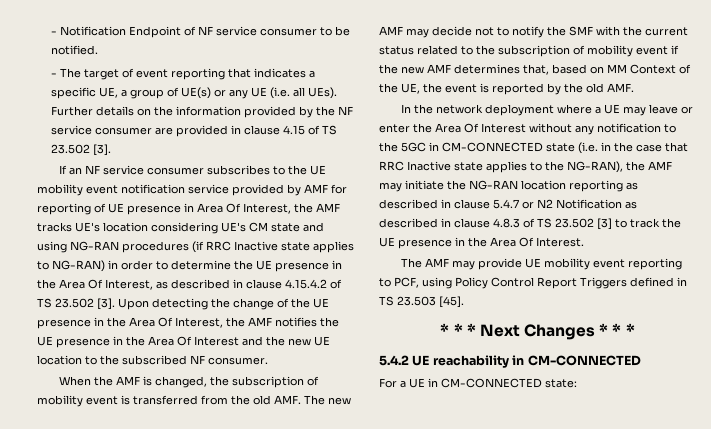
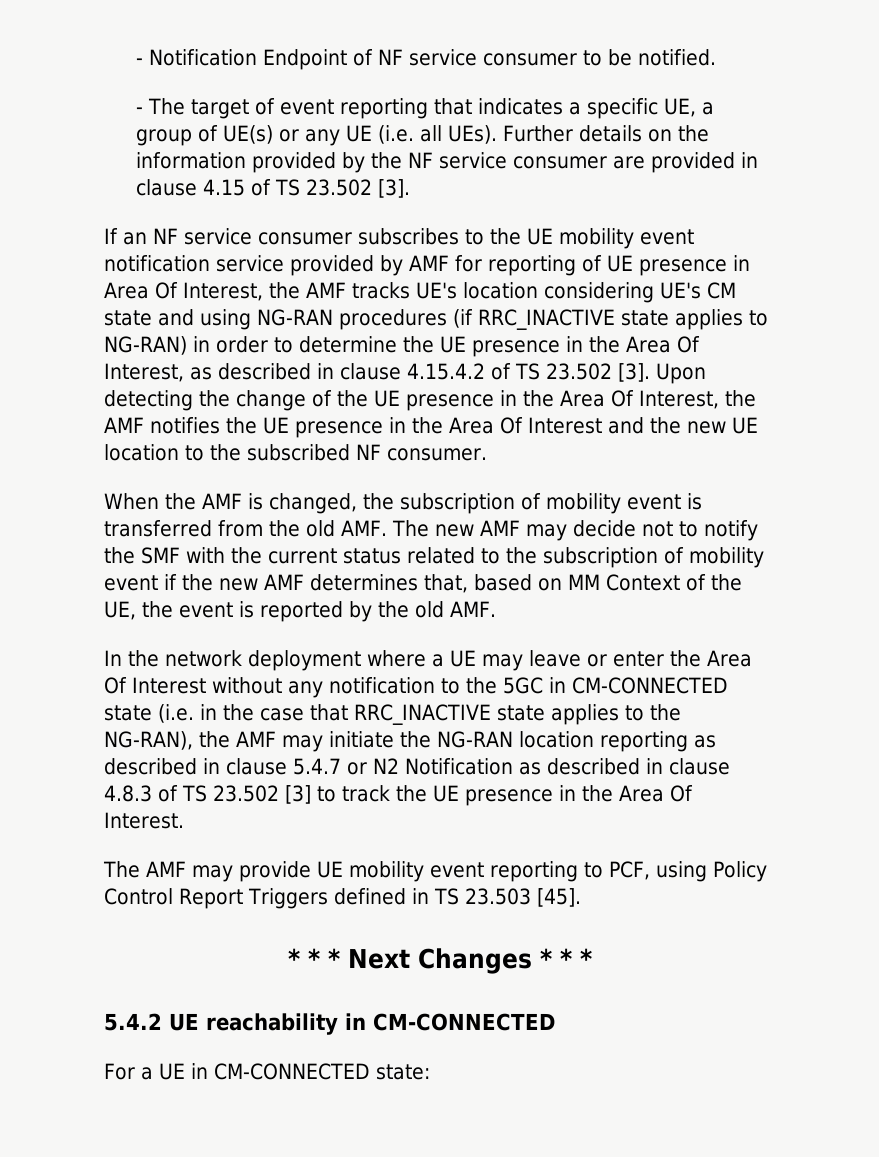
[206,241,278,251] RRC Inactive -> [477,309,615,330] RRC_INACTIVE
[379,161,451,171] RRC Inactive -> [354,704,491,725] RRC_INACTIVE

